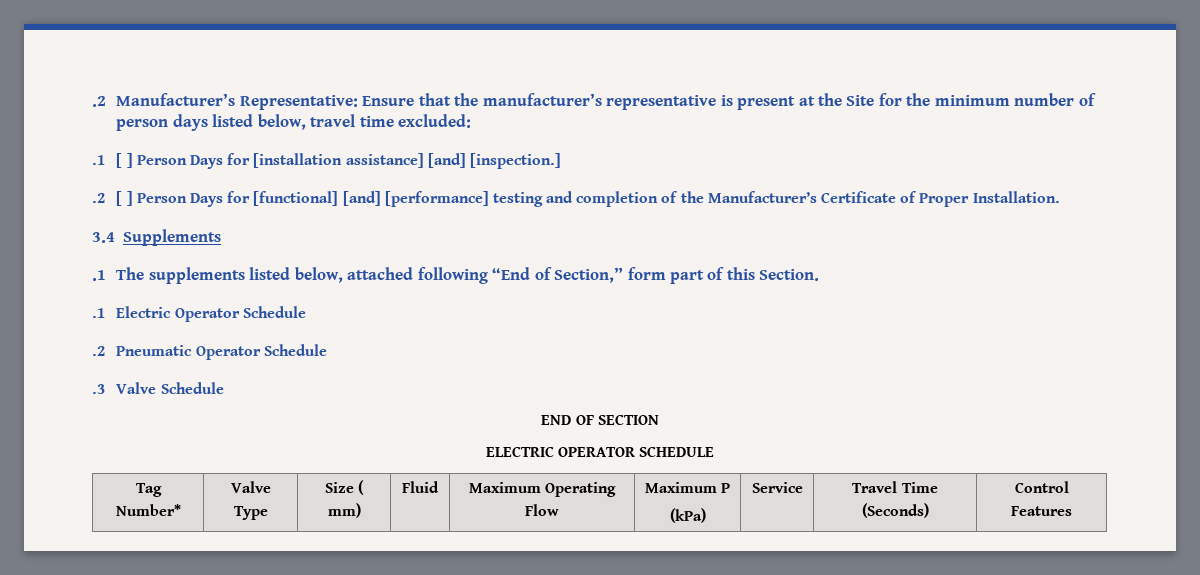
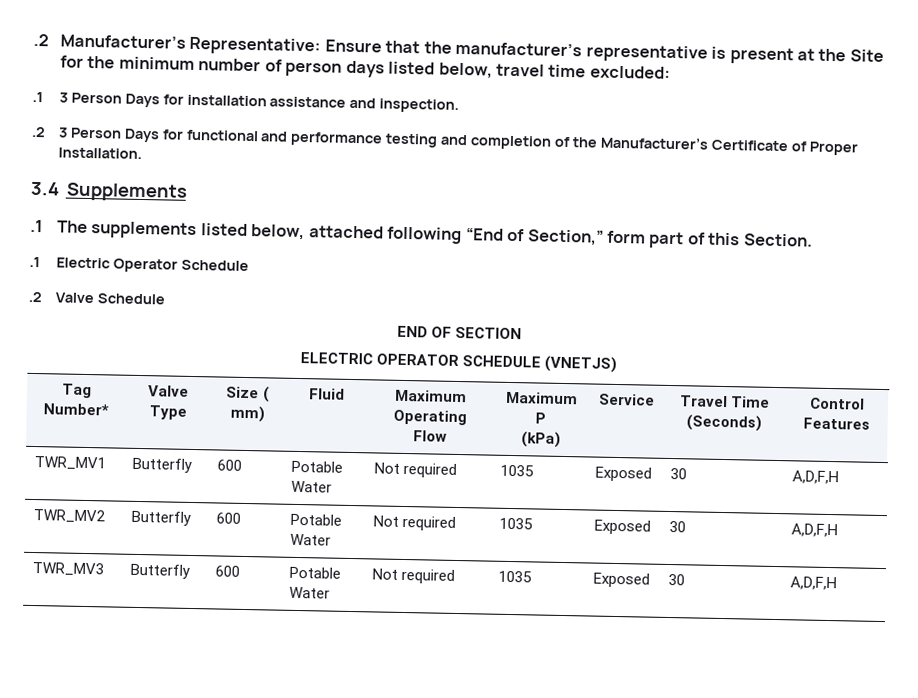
[116,153,561,169] [92,191,489,207] [ ] Person Days for [installation assistance] [and] [inspection.] // .2 [ ] Person Days for [functional] [and] [performance] -> [58,92,460,113] [31,126,384,147] 3 Person Days for installation assistance and inspection. // .2 3 Person Days for functional and performance
[116,344,327,360] [92,384,105,394] Pneumatic Operator Schedule // .3 -> (42, 297) none
(715, 451) none -> [544,355,618,373] (VNETJS)
(1072, 511) none -> [34,456,107,471] [132,457,193,474] [217,459,243,471] [291,460,344,473] [291,480,333,493] [374,462,458,478] [500,464,535,477] [595,466,653,482] [670,468,688,480] [792,470,840,485] [33,509,106,524] [131,510,192,526] [216,512,242,524] [290,513,343,526] [290,533,332,546] [373,515,457,531] [499,517,534,530] [594,519,652,535] [669,521,687,533] [791,523,839,538] [32,562,105,577] [130,563,191,579] [215,565,241,577] [289,566,342,579] [289,586,331,599] [372,568,456,584] [498,570,533,583] [593,572,651,588] [668,573,686,586] [790,576,838,591] // TWR_MV1 | Butterfly | 600 | Potable Water | Not required | 1035 | Exposed | 30 | A,D,F,H // TWR_MV2 | Butterfly | 600 | Potable Water | Not required | 1035 | Exposed | 30 | A,D,F,H // TWR_MV3 | Butterfly | 600 | Potable Water | Not required | 1035 | Exposed | 30 | A,D,F,H

